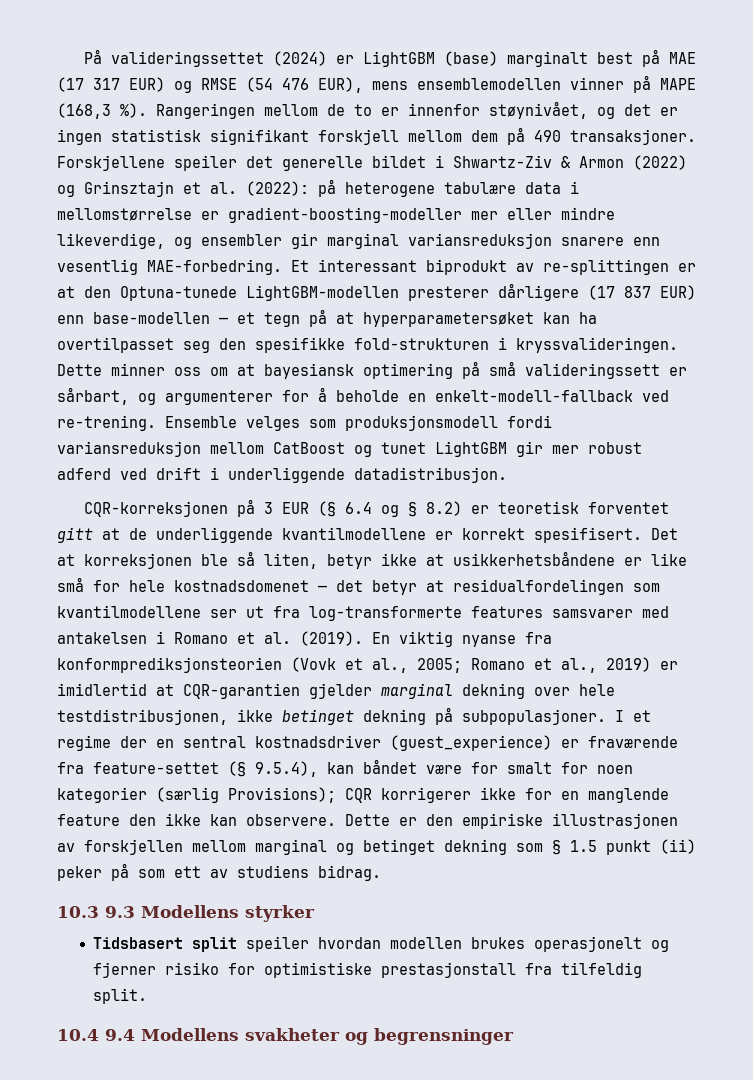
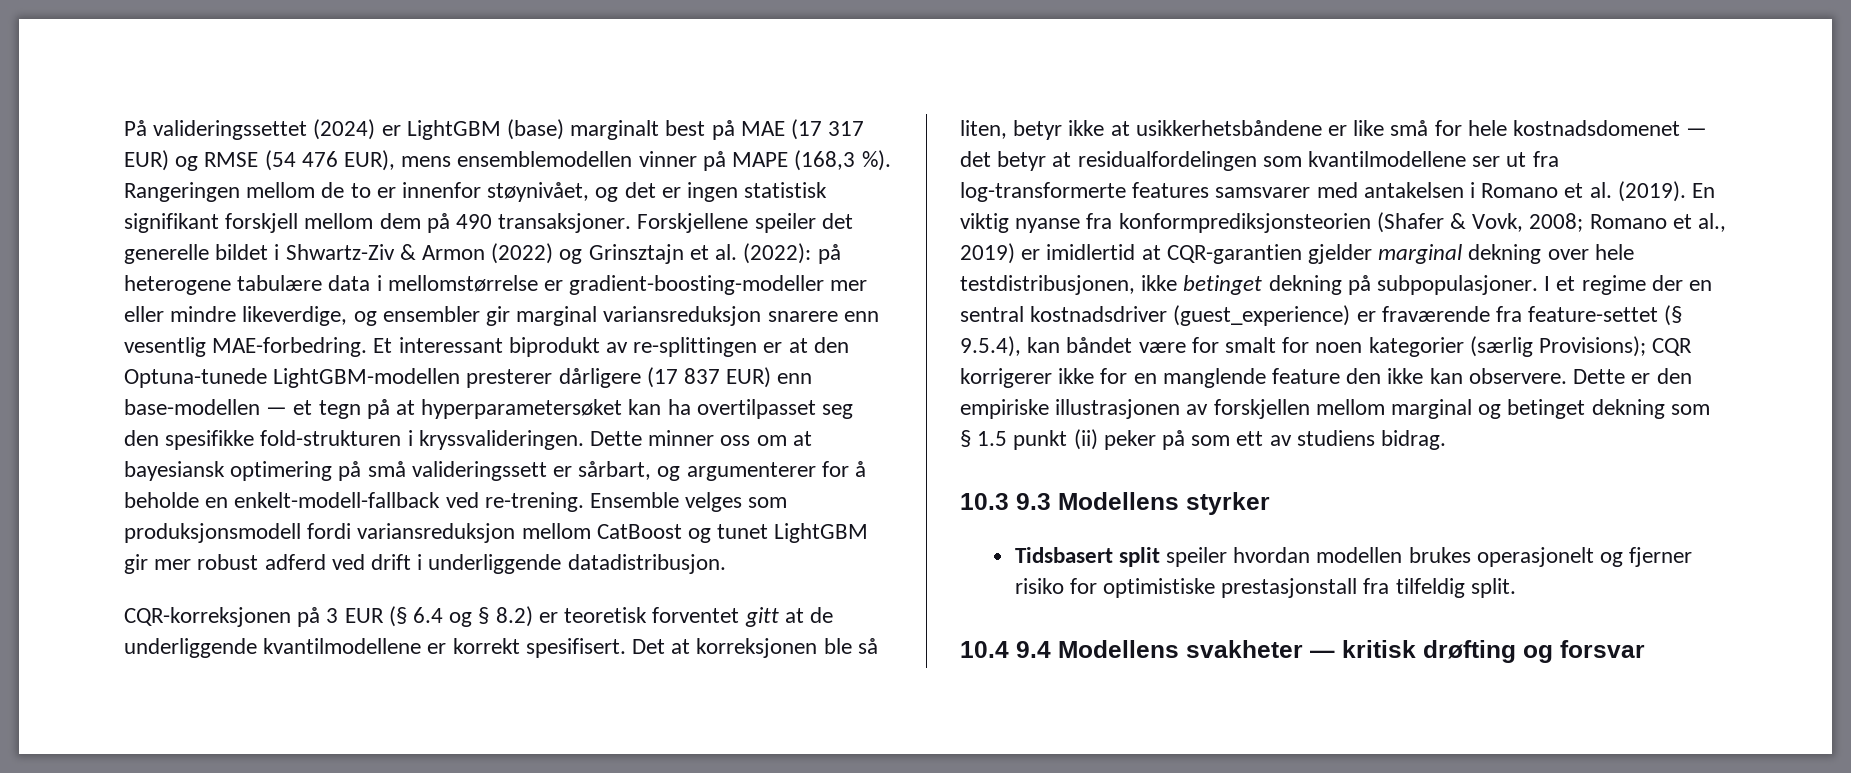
[291,657,462,673] (Vovk et al., 2005; -> [1376,212,1584,233] (Shafer & Vovk, 2008;
[345,1028,514,1045] og begrensninger -> [1310,640,1645,663] — kritisk drøfting og forsvar

